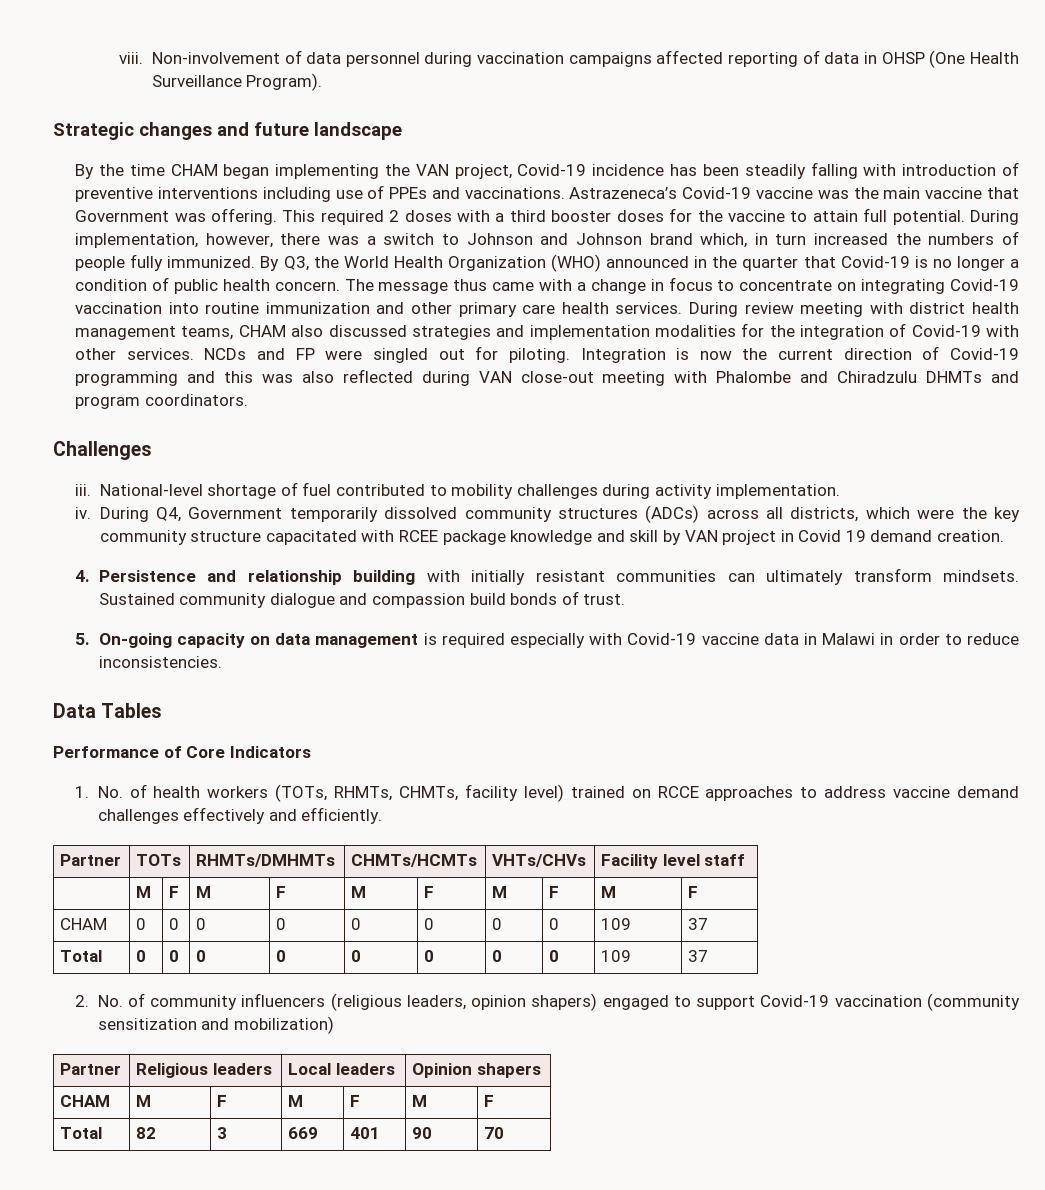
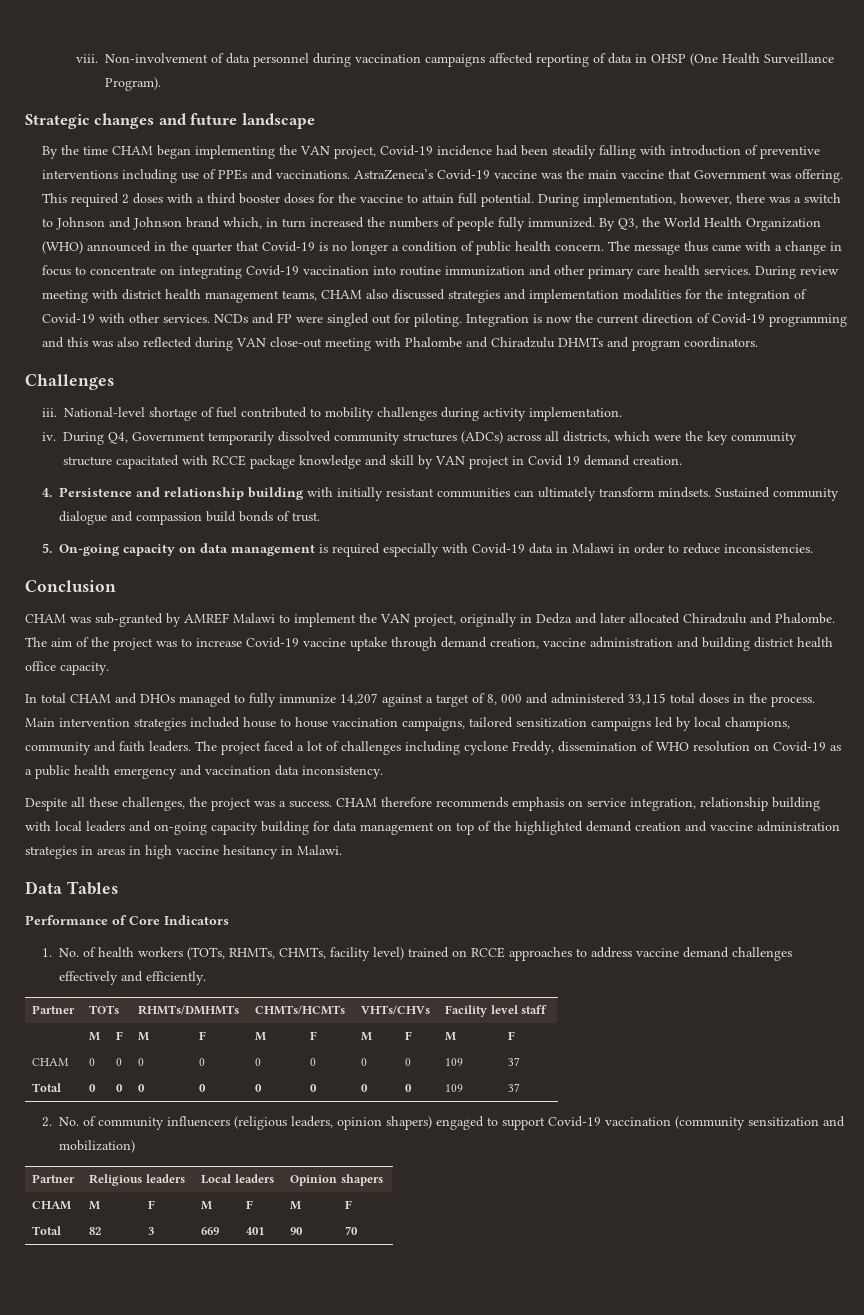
[670,164,698,176] has -> [495,145,518,156] had
[569,187,678,199] Astrazeneca’s -> [353,169,433,180] AstraZeneca’s
[398,530,438,542] RCEE -> [211,455,246,466] RCCE
[701,633,759,645] vaccine -> (525, 548) none
(222, 662) none -> [25,580,116,592] [25,613,835,627] [25,637,833,651] [25,661,109,675] [25,693,815,707] [25,717,790,731] [25,741,841,755] [25,765,383,779] [25,797,820,811] [25,821,840,835] [25,845,342,859] // Conclusion // CHAM was sub-granted by AMREF Malawi to implement the VAN project, originally in Dedza and later allocated Chiradzulu and Phalombe. The aim of the project was to increase Covid-19 vaccine uptake through demand creation, vaccine administration and building district health office capacity. // In total CHAM and DHOs managed to fully immunize 14,207 against a target of 8, 000 and administered 33,115 total doses in the process. Main intervention strategies included house to house vaccination campaigns, tailored sensitization campaigns led by local champions, community and faith leaders. The project faced a lot of challenges including cyclone Freddy, dissemination of WHO resolution on Covid-19 as a public health emergency and vaccination data inconsistency. // Despite all these challenges, the project was a success. CHAM therefore recommends emphasis on service integration, relationship building with local leaders and on-going capacity building for data management on top of the highlighted demand creation and vaccine administration strategies in areas in high vaccine hesitancy in Malawi.

